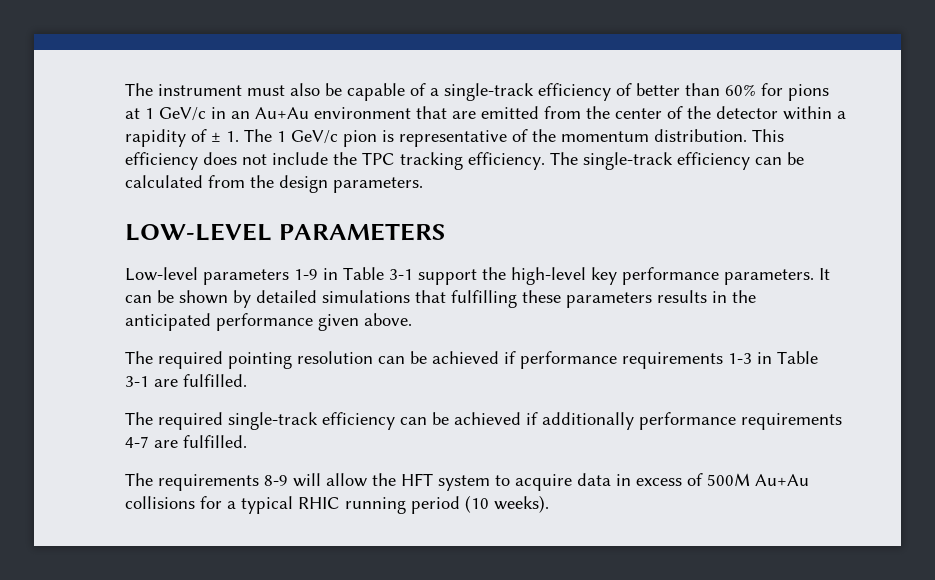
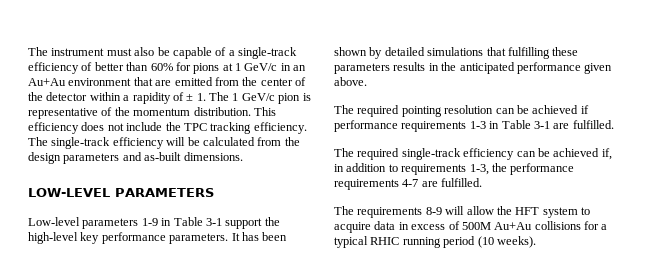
[755,157,782,165] can -> [166,137,186,146] will
[333,177,423,193] parameters. -> [63,152,243,164] parameters and as-built dimensions.
[125,290,174,303] can be -> [241,232,288,241] has been
[526,412,634,430] if additionally -> [601,148,612,160] [334,163,507,175] if, in addition to requirements 1-3, the

